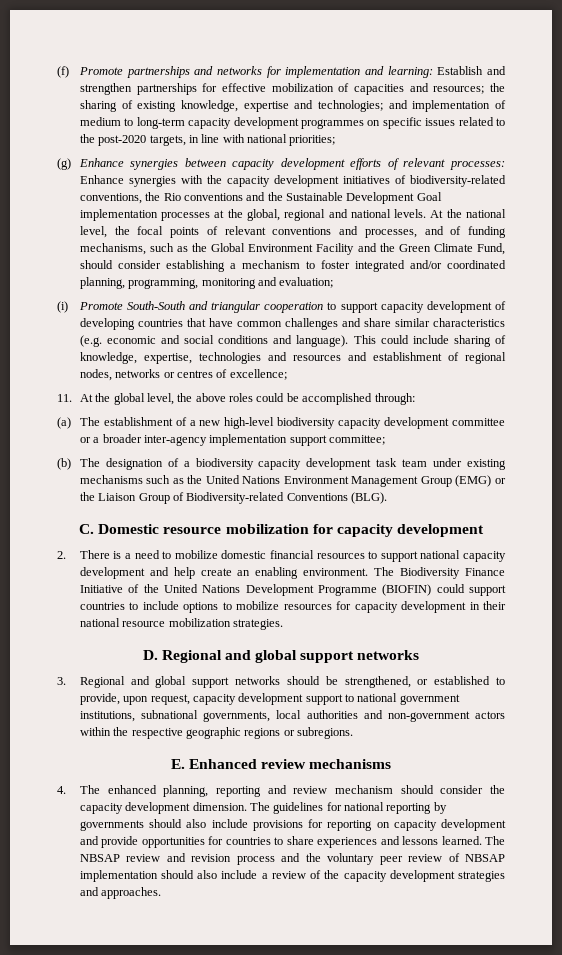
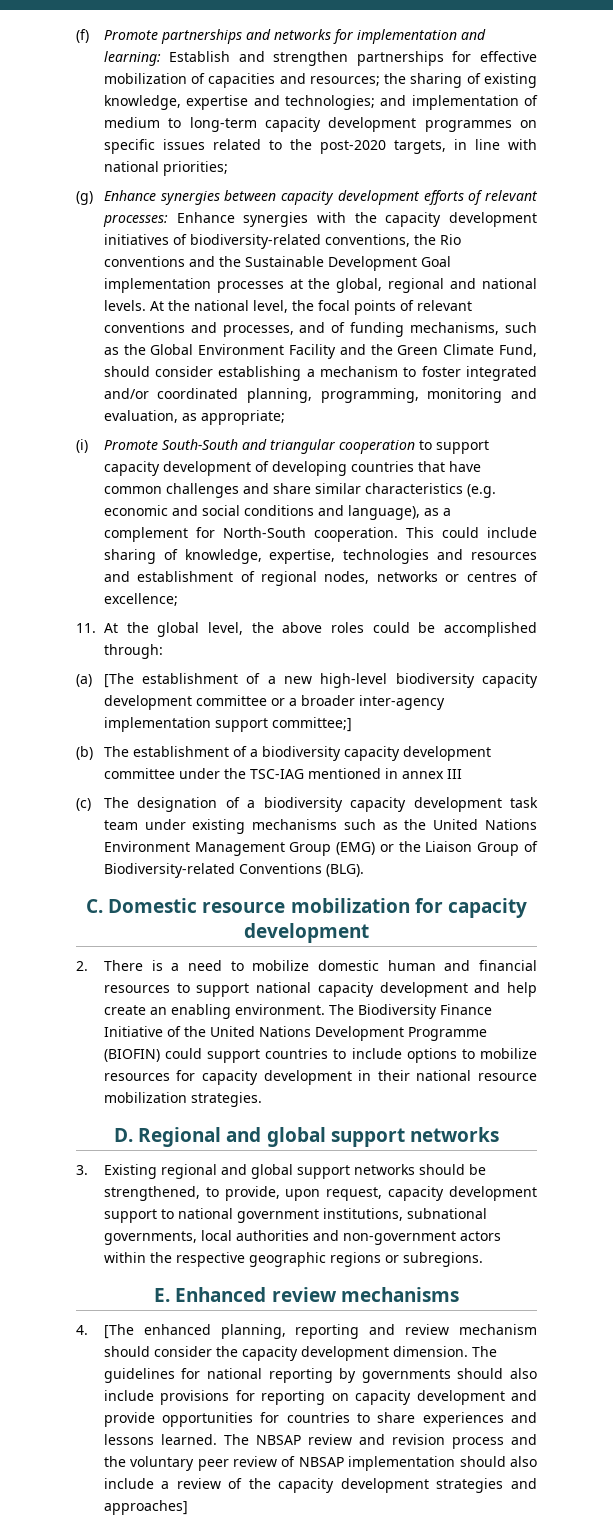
[279,277,334,288] evaluation; -> [103,410,285,425] evaluation, as appropriate;
[296,335,349,347] language). -> [347,505,451,520] [103,527,398,542] language), as a complement for North-South cooperation.
[79,417,100,426] The -> [103,673,134,688] [The
[329,435,386,445] [57,458,71,470] committee; // (b) -> [271,717,352,732] [76,746,491,761] [103,768,462,779] [76,798,91,811] committee;] // (b) The establishment of a biodiversity capacity development committee under the TSC-IAG mentioned in annex III // (c)
(267, 554) none -> [387,960,471,971] human and
[79,676,125,688] Regional -> [103,1164,217,1179] Existing regional
[417,676,491,685] or established -> (200, 1193) none
[79,785,100,794] The -> [103,1324,134,1339] [The
[101,887,162,899] approaches. -> [103,1500,188,1515] approaches]

